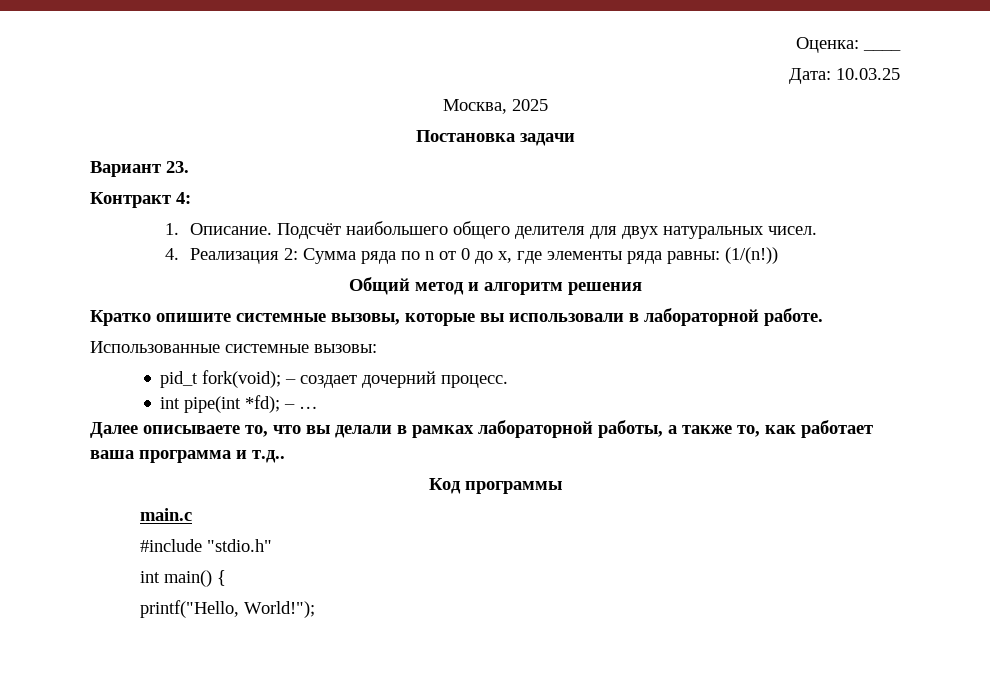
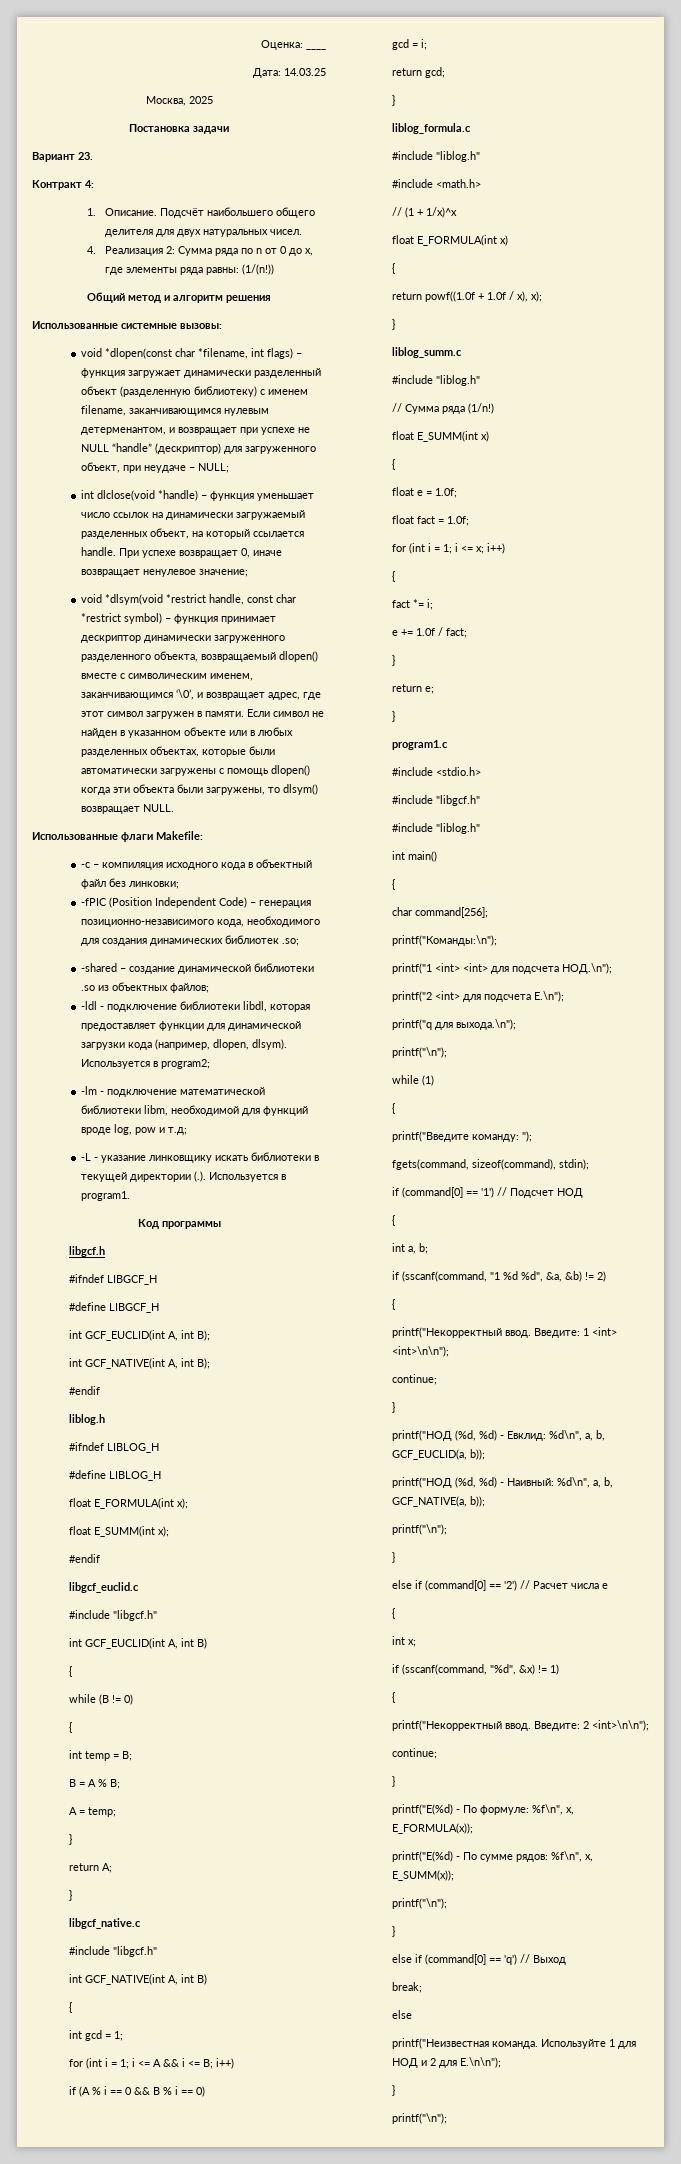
[836,68,900,80] 10.03.25 -> [284,68,326,76] 14.03.25
[90,308,823,326] [90,341,377,353] [160,370,509,388] [160,395,319,413] [90,420,873,438] [90,450,285,463] [428,478,562,494] [139,508,192,521] [139,539,272,552] Кратко опишите системные вызовы, которые вы использовали в лабораторной работе. // Использованные системные вызовы: // pid_t fork(void); – создает дочерний процесс. // int pipe(int *fd); – … // Далее описываете то, что вы делали в рамкаx лабораторной работы, а также то, как работает ваша программа и т.д.. // Код программы // main.c // #include "stdio.h" -> [32,321,222,329] [80,348,302,359] [80,368,321,378] [80,386,308,397] [80,405,269,416] [80,427,310,435] [80,443,316,454] [80,462,229,473] [80,490,314,501] [80,510,305,520] [80,528,304,539] [80,547,282,558] [80,569,248,577] [80,594,296,605] [80,613,276,624] [80,635,285,643] [80,651,318,662] [80,673,253,681] [80,689,321,700] [80,709,324,719] [80,727,293,738] [80,746,275,757] [80,765,310,776] [80,784,318,795] [80,804,174,814] [32,831,203,842] [80,859,312,870] [80,878,179,889] [80,897,311,908] [80,916,320,927] [80,935,299,946] [80,963,314,974] [80,982,209,993] [80,1001,310,1012] [80,1021,301,1031] [80,1039,287,1050] [80,1059,210,1069] [80,1086,265,1097] [80,1105,308,1116] [80,1124,187,1135] [80,1152,319,1163] [80,1171,286,1182] [80,1191,130,1201] [137,1219,221,1229] [68,1246,105,1257] [68,1274,157,1285] [68,1302,159,1313] [68,1330,210,1341] [68,1358,210,1369] [68,1386,100,1395] [68,1414,105,1425] [68,1442,159,1453] [68,1470,161,1481] [68,1498,188,1509] [68,1526,169,1537] [68,1554,100,1563] [68,1582,139,1593] [68,1610,157,1621] [68,1638,207,1649] [68,1666,72,1677] [68,1694,133,1705] [68,1722,72,1733] [68,1750,132,1761] [68,1779,120,1789] [68,1807,116,1817] [68,1834,72,1845] [68,1863,112,1873] [68,1890,72,1901] [68,1918,141,1929] [68,1946,157,1957] [68,1974,207,1985] [68,2002,72,2013] [68,2030,123,2041] [68,2058,234,2069] [68,2086,205,2097] [391,39,427,50] [391,67,445,78] [391,95,395,106] [391,123,471,134] [391,151,480,162] [391,179,481,188] [391,207,457,218] [391,235,508,246] [391,263,395,274] [391,291,542,302] [391,319,395,330] [391,347,462,358] [391,375,480,386] [391,403,494,414] [391,431,489,442] [391,459,395,470] [391,487,457,498] [391,515,469,526] [391,543,505,554] [391,571,395,582] [391,599,433,610] [391,627,467,638] [391,655,395,666] [391,684,434,694] [391,711,395,722] [391,740,448,750] [391,767,481,776] [391,795,480,806] [391,823,480,834] Использованные системные вызовы: // void *dlopen(const char *filename, int flags) – функция загружает динамически разделенный объект (разделенную библиотеку) с именем filename, заканчивающимся нулевым детерменантом, и возвращает при успехе не NULL “handle” (дескриптор) для загруженного объект, при неудаче – NULL; // int dlclose(void *handle) – функция уменьшает число ссылок на динамически загружаемый разделенных объект, на который ссылается handle. При успехе возвращает 0, иначе возвращает ненулевое значение; // void *dlsym(void *restrict handle, const char *restrict symbol) – функция принимает дескриптор динамически загруженного разделенного объекта, возвращаемый dlopen() вместе с символическим именем, заканчивающимся ‘\0’, и возвращает адрес, где этот символ загружен в памяти. Если символ не найден в указанном объекте или в любых разделенных объектах, которые были автоматически загружены с помощь dlopen() когда эти объекта были загружены, то dlsym() возвращает NULL. // Использованные флаги Makefile: // -c – компиляция исходного кода в объектный файл без линковки; // -fPIC (Position Independent Code) – генерация позиционно-независимого кода, необходимого для создания динамических библиотек .so; // -shared – создание динамической библиотеки .so из объектных файлов; // -ldl - подключение библиотеки libdl, которая предоставляет функции для динамической загрузки кода (например, dlopen, dlsym). Используется в program2; // -lm - подключение математической библиотеки libm, необходимой для функций вроде log, pow и т.д; // -L - указание линковщику искать библиотеки в текущей директории (.). Используется в program1. // Код программы // libgcf.h // #ifndef LIBGCF_H // #define LIBGCF_H // int GCF_EUCLID(int A, int B); // int GCF_NATIVE(int A, int B); // #endif // liblog.h // #ifndef LIBLOG_H // #define LIBLOG_H // float E_FORMULA(int x); // float E_SUMM(int x); // #endif // libgcf_euclid.c // #include "libgcf.h" // int GCF_EUCLID(int A, int B) // { // while (B != 0) // { // int temp = B; // B = A % B; // A = temp; // } // return A; // } // libgcf_native.c // #include "libgcf.h" // int GCF_NATIVE(int A, int B) // { // int gcd = 1; // for (int i = 1; i <= A && i <= B; i++) // if (A % i == 0 && B % i == 0) // gcd = i; // return gcd; // } // liblog_formula.c // #include "liblog.h" // #include <math.h> // // (1 + 1/x)^x // float E_FORMULA(int x) // { // return powf((1.0f + 1.0f / x), x); // } // liblog_summ.c // #include "liblog.h" // // Сумма ряда (1/n!) // float E_SUMM(int x) // { // float e = 1.0f; // float fact = 1.0f; // for (int i = 1; i <= x; i++) // { // fact *= i; // e += 1.0f / fact; // } // return e; // } // program1.c // #include <stdio.h> // #include "libgcf.h" // #include "liblog.h"
[216,570,226,586] [139,600,315,618] { // printf("Hello, World!"); -> [391,879,395,890] [391,907,488,918] [391,935,497,946] [391,963,612,974] [391,991,564,1002] [391,1019,516,1030] [391,1047,447,1058] [391,1075,434,1086] [391,1103,395,1114] [391,1131,532,1142] [391,1159,589,1170] [391,1187,583,1198] [391,1215,395,1226] [391,1243,428,1254] [391,1271,606,1282] [391,1299,395,1310] [391,1327,617,1338] [391,1346,449,1357] [391,1374,437,1385] [391,1402,395,1413] [391,1430,605,1441] [391,1449,485,1460] [391,1477,613,1488] [391,1496,485,1507] [391,1524,447,1535] [391,1552,395,1563] [391,1580,608,1591] [391,1608,395,1619] [391,1636,416,1647] [391,1664,559,1675] [391,1692,395,1703] [391,1720,649,1731] [391,1748,437,1759] [391,1776,395,1787] [391,1804,574,1815] [391,1823,473,1834] [391,1851,593,1862] [391,1870,454,1881] [391,1898,447,1909] [391,1926,395,1937] [391,1954,566,1965] [391,1982,422,1993] [391,2010,412,2019] [391,2038,636,2049] [391,2057,501,2068] [391,2085,395,2096] [391,2113,447,2124] // { // char command[256]; // printf("Команды:\n"); // printf("1 <int> <int> для подсчета НОД.\n"); // printf("2 <int> для подсчета E.\n"); // printf("q для выхода.\n"); // printf("\n"); // while (1) // { // printf("Введите команду: "); // fgets(command, sizeof(command), stdin); // if (command[0] == '1') // Подсчет НОД // { // int a, b; // if (sscanf(command, "1 %d %d", &a, &b) != 2) // { // printf("Некорректный ввод. Введите: 1 <int> <int>\n\n"); // continue; // } // printf("НОД (%d, %d) - Евклид: %d\n", a, b, GCF_EUCLID(a, b)); // printf("НОД (%d, %d) - Наивный: %d\n", a, b, GCF_NATIVE(a, b)); // printf("\n"); // } // else if (command[0] == '2') // Расчет числа e // { // int x; // if (sscanf(command, "%d", &x) != 1) // { // printf("Некорректный ввод. Введите: 2 <int>\n\n"); // continue; // } // printf("E(%d) - По формуле: %f\n", x, E_FORMULA(x)); // printf("E(%d) - По сумме рядов: %f\n", x, E_SUMM(x)); // printf("\n"); // } // else if (command[0] == 'q') // Выход // break; // else // printf("Неизвестная команда. Используйте 1 для НОД и 2 для E.\n\n"); // } // printf("\n");

